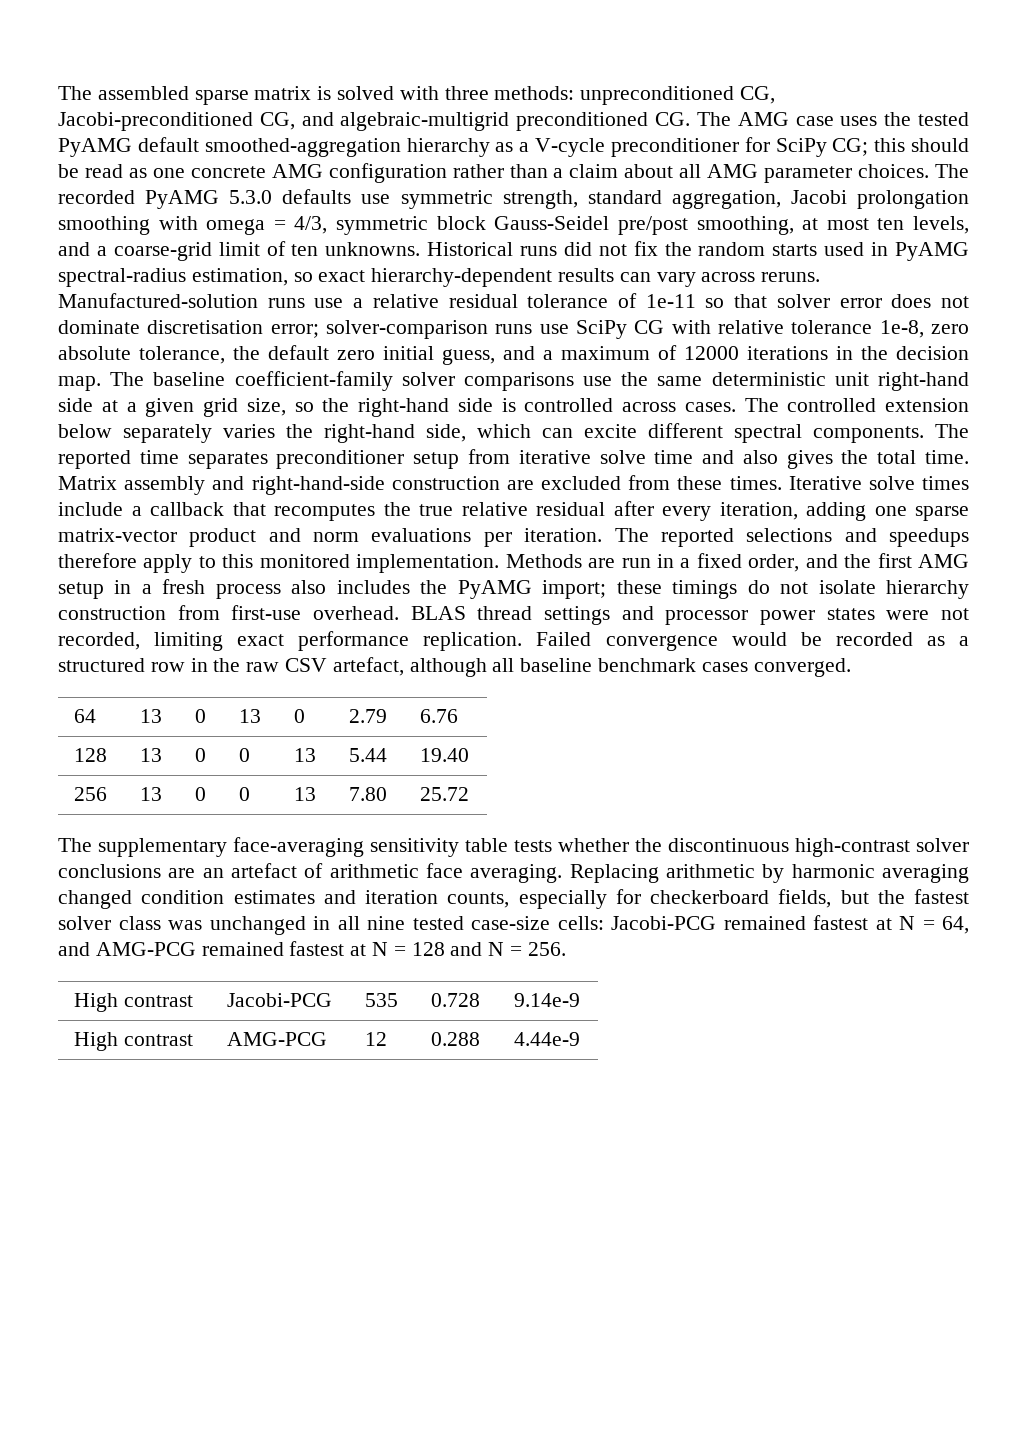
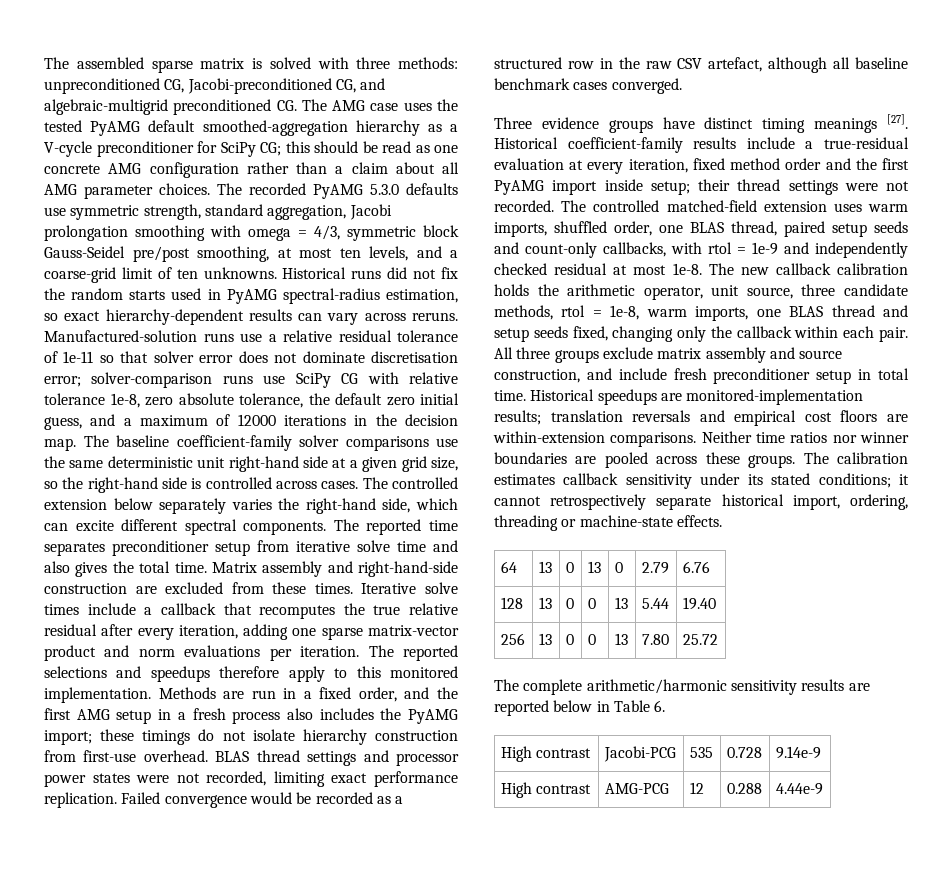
(851, 667) none -> [494,114,908,133] [494,137,909,153] [494,158,909,174] [494,179,909,195] [494,200,908,212] [494,221,908,237] [494,242,908,258] [494,263,908,275] [494,284,908,300] [494,305,908,321] [494,326,908,342] [494,347,843,363] [494,368,909,384] [494,389,864,405] [494,410,908,426] [493,431,909,447] [494,452,908,468] [494,473,909,489] [494,494,908,510] [494,515,722,531] // Three evidence groups have distinct timing meanings [27]. Historical coefficient-family results include a true-residual evaluation at every iteration, fixed method order and the first PyAMG import inside setup; their thread settings were not recorded. The controlled matched-field extension uses warm imports, shuffled order, one BLAS thread, paired setup seeds and count-only callbacks, with rtol = 1e-9 and independently checked residual at most 1e-8. The new callback calibration holds the arithmetic operator, unit source, three candidate methods, rtol = 1e-8, warm imports, one BLAS thread and setup seeds fixed, changing only the callback within each pair. All three groups exclude matrix assembly and source construction, and include fresh preconditioner setup in total time. Historical speedups are monitored-implementation results; translation reversals and empirical cost floors are within-extension comparisons. Neither time ratios nor winner boundaries are pooled across these groups. The calibration estimates callback sensitivity under its stated conditions; it cannot retrospectively separate historical import, ordering, threading or machine-state effects.
[98,837,969,857] [58,863,969,883] [58,889,969,909] [58,915,969,935] [58,941,566,956] supplementary face-averaging sensitivity table tests whether the discontinuous high-contrast solver conclusions are an artefact of arithmetic face averaging. Replacing arithmetic by harmonic averaging changed condition estimates and iteration counts, especially for checkerboard fields, but the fastest solver class was unchanged in all nine tested case-size cells: Jacobi-PCG remained fastest at N = 64, and AMG-PCG remained fastest at N = 128 and N = 256. -> [523,679,870,695] [494,700,666,716] complete arithmetic/harmonic sensitivity results are reported below in Table 6.

